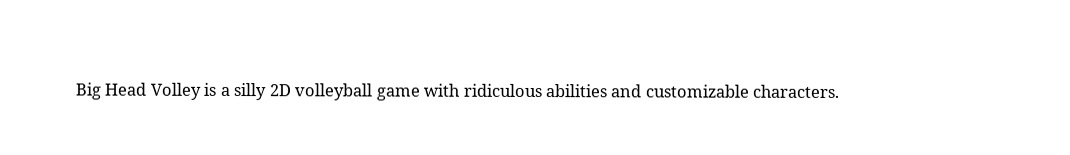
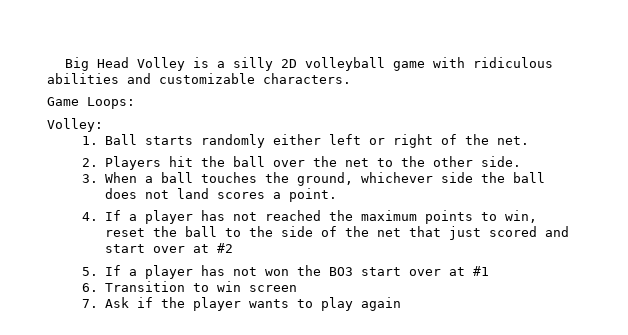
(840, 91) none -> [47,97,135,109] [47,118,103,132] [82,134,529,148] [82,156,521,170] [82,172,545,186] [104,188,337,202] [82,210,537,224] [104,226,569,240] [104,243,233,253] [82,265,489,279] [82,281,297,292] [82,297,401,311] // Game Loops: // Volley: // 1. Ball starts randomly either left or right of the net. // 2. Players hit the ball over the net to the other side. // 3. When a ball touches the ground, whichever side the ball does not land scores a point. // 4. If a player has not reached the maximum points to win, reset the ball to the side of the net that just scored and start over at #2 // 5. If a player has not won the BO3 start over at #1 // 6. Transition to win screen // 7. Ask if the player wants to play again

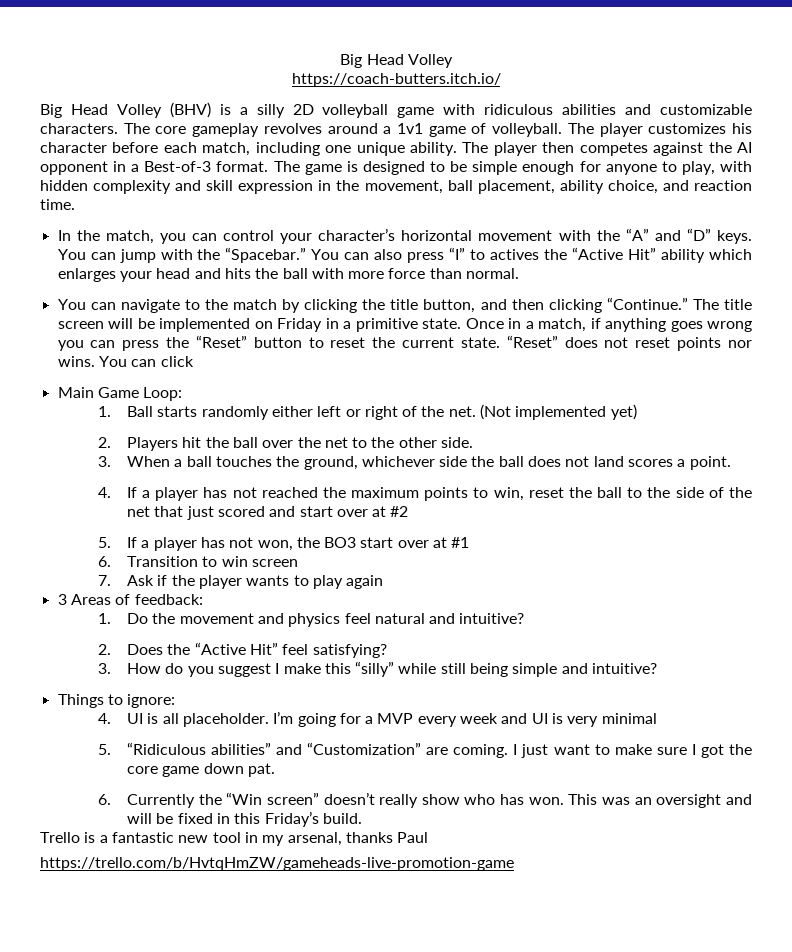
[65,57,186,71] Big Head Volley -> [340,54,453,68] [291,73,501,87] [40,102,211,118] Big Head Volley // https://coach-butters.itch.io/ // Big Head Volley (BHV)
[47,97,135,109] [47,118,103,132] // Game Loops: // Volley: -> [123,123,752,137] [40,142,753,156] [40,161,753,175] [40,180,753,194] [40,199,75,210] [57,228,753,244] [57,247,752,263] [57,268,520,282] [57,297,752,313] [57,318,753,332] [57,335,752,351] [57,356,194,367] [57,387,183,401] The core gameplay revolves around a 1v1 game of volleyball. The player customizes his character before each match, including one unique ability. The player then competes against the AI opponent in a Best-of-3 format. The game is designed to be simple enough for anyone to play, with hidden complexity and skill expression in the movement, ball placement, ability choice, and reaction time. // In the match, you can control your character’s horizontal movement with the “A” and “D” keys. You can jump with the “Spacebar.” You can also press “I” to actives the “Active Hit” ability which enlarges your head and hits the ball with more force than normal. // You can navigate to the match by clicking the title button, and then clicking “Continue.” The title screen will be implemented on Friday in a primitive state. Once in a match, if anything goes wrong you can press the “Reset” button to reset the current state. “Reset” does not reset points nor wins. You can click // Main Game Loop:
(529, 140) none -> [480,404,637,420] (Not implemented yet)
[264,269,289,276] won -> [257,540,293,551] won,
(401, 304) none -> [57,594,203,605] [97,613,525,627] [97,642,387,658] [97,661,658,677] [57,694,176,708] [97,711,657,727] [97,742,752,758] [126,763,275,777] [97,792,752,808] [126,811,362,827] [40,832,429,846] [40,857,514,871] // 3 Areas of feedback: // 1. Do the movement and physics feel natural and intuitive? // 2. Does the “Active Hit” feel satisfying? // 3. How do you suggest I make this “silly” while still being simple and intuitive? // Things to ignore: // 4. UI is all placeholder. I’m going for a MVP every week and UI is very minimal // 5. “Ridiculous abilities” and “Customization” are coming. I just want to make sure I got the core game down pat. // 6. Currently the “Win screen” doesn’t really show who has won. This was an oversight and will be fixed in this Friday’s build. // Trello is a fantastic new tool in my arsenal, thanks Paul // https://trello.com/b/HvtqHmZW/gameheads-live-promotion-game

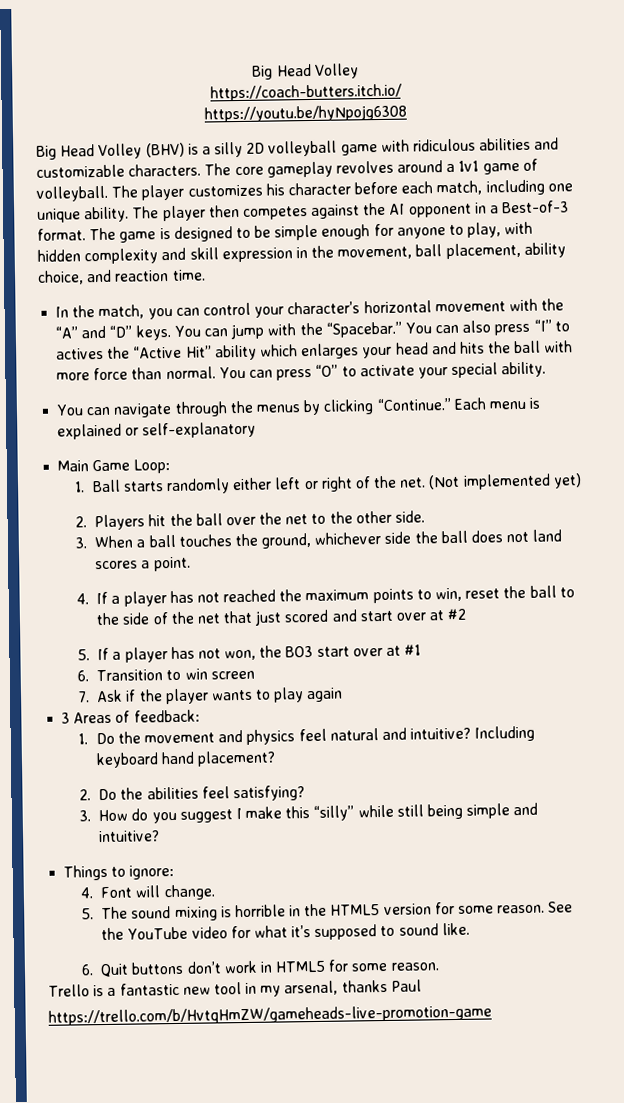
(501, 80) none -> [204,104,408,123] // https://youtu.be/hyNpojg6308
[57,297,752,313] [57,318,753,332] [57,335,752,351] [57,356,194,367] // You can navigate to the match by clicking the title button, and then clicking “Continue.” The title screen will be implemented on Friday in a primitive state. Once in a match, if anything goes wrong you can press the “Reset” button to reset the current state. “Reset” does not reset points nor wins. You can click -> [218,361,547,381] [56,397,541,418] [57,421,257,440] You can press “O” to activate your special ability. // You can navigate through the menus by clicking “Continue.” Each menu is explained or self-explanatory
[97,642,278,655] // 2. Does the “Active Hit” -> [474,725,536,742] [95,750,276,769] [79,786,199,801] Including keyboard hand placement? // 2. Do the abilities
[126,711,657,727] [97,742,752,758] [126,763,275,777] [97,792,752,808] [126,811,362,827] UI is all placeholder. I’m going for a MVP every week and UI is very minimal // 5. “Ridiculous abilities” and “Customization” are coming. I just want to make sure I got the core game down pat. // 6. Currently the “Win screen” doesn’t really show who has won. This was an oversight and will be fixed in this Friday’s build. -> [100,884,215,901] [81,901,574,922] [101,922,470,941] [81,959,440,978] Font will change. // 5. The sound mixing is horrible in the HTML5 version for some reason. See the YouTube video for what it’s supposed to sound like. // 6. Quit buttons don’t work in HTML5 for some reason.

